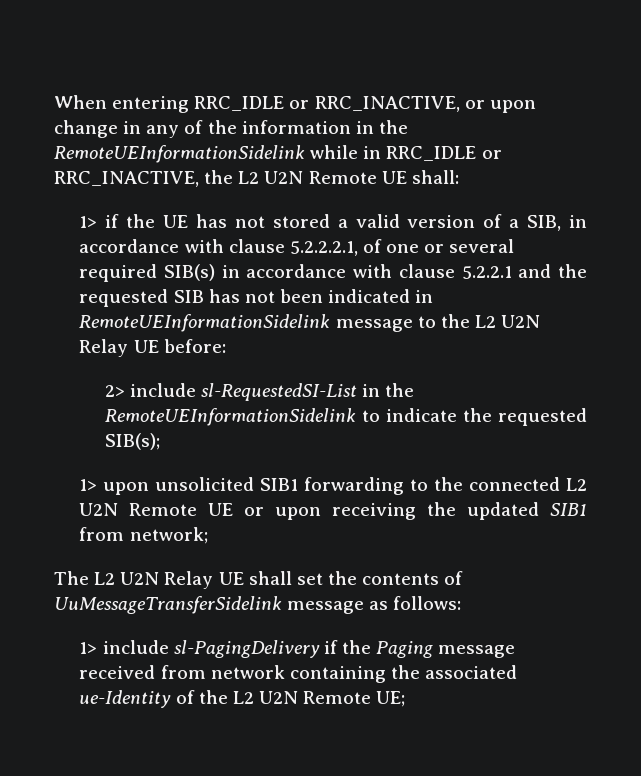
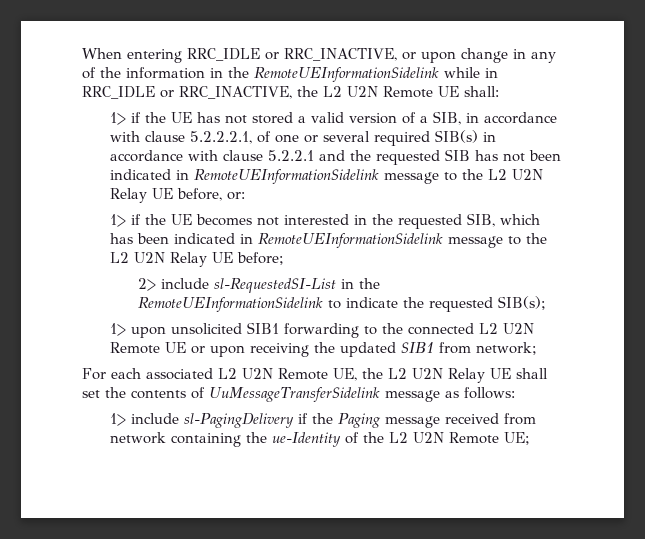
[163,339,226,353] before: -> [176,188,245,201] [109,213,540,229] [109,233,547,248] [109,252,284,267] before, or: // 1> if the UE becomes not interested in the requested SIB, which has been indicated in RemoteUEInformationSidelink message to the L2 U2N Relay UE before;
[54,571,89,585] The -> [82,368,383,381] For each associated L2 U2N Remote UE, the
[425,665,518,679] associated -> (267, 437) none

